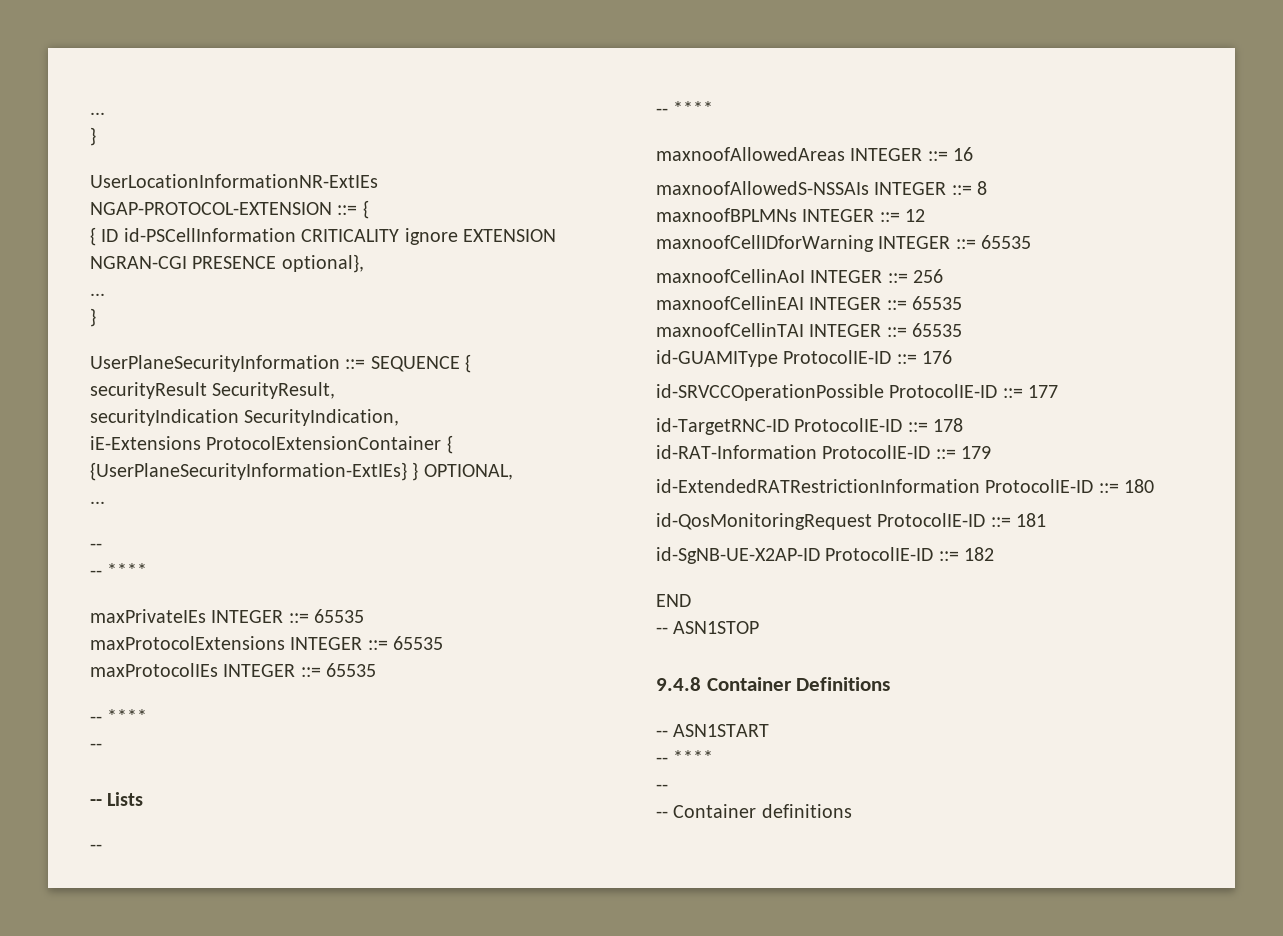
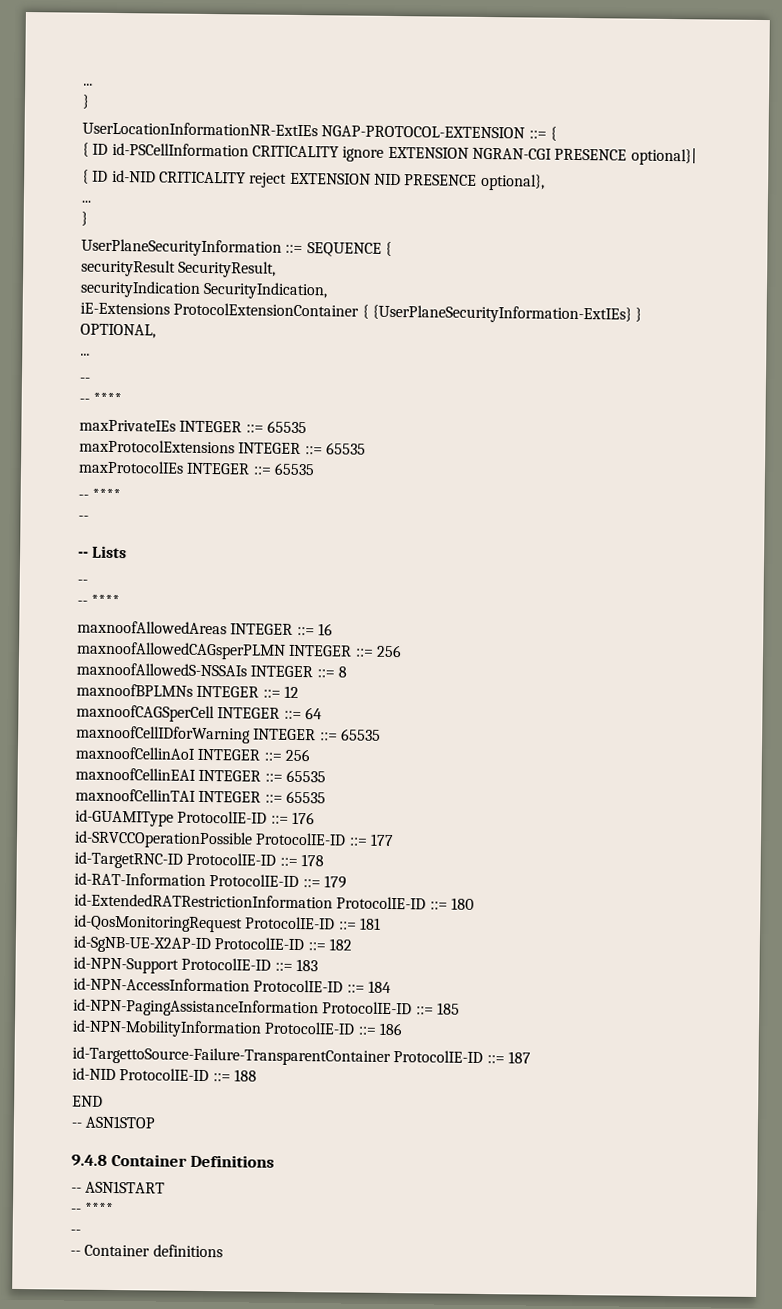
(277, 262) none -> [630,147,697,166] [82,169,478,188] optional}| // { ID id-NID CRITICALITY reject EXTENSION NID PRESENCE
(974, 154) none -> [76,641,402,660] // maxnoofAllowedCAGsperPLMN INTEGER ::= 256
(926, 215) none -> [76,704,322,723] // maxnoofCAGSperCell INTEGER ::= 64
(995, 554) none -> [73,956,318,974] [73,977,391,994] [73,998,460,1018] [72,1019,403,1038] [72,1046,531,1067] [72,1067,257,1082] // id-NPN-Support ProtocolIE-ID ::= 183 // id-NPN-AccessInformation ProtocolIE-ID ::= 184 // id-NPN-PagingAssistanceInformation ProtocolIE-ID ::= 185 // id-NPN-MobilityInformation ProtocolIE-ID ::= 186 // id-TargettoSource-Failure-TransparentContainer ProtocolIE-ID ::= 187 // id-NID ProtocolIE-ID ::= 188

